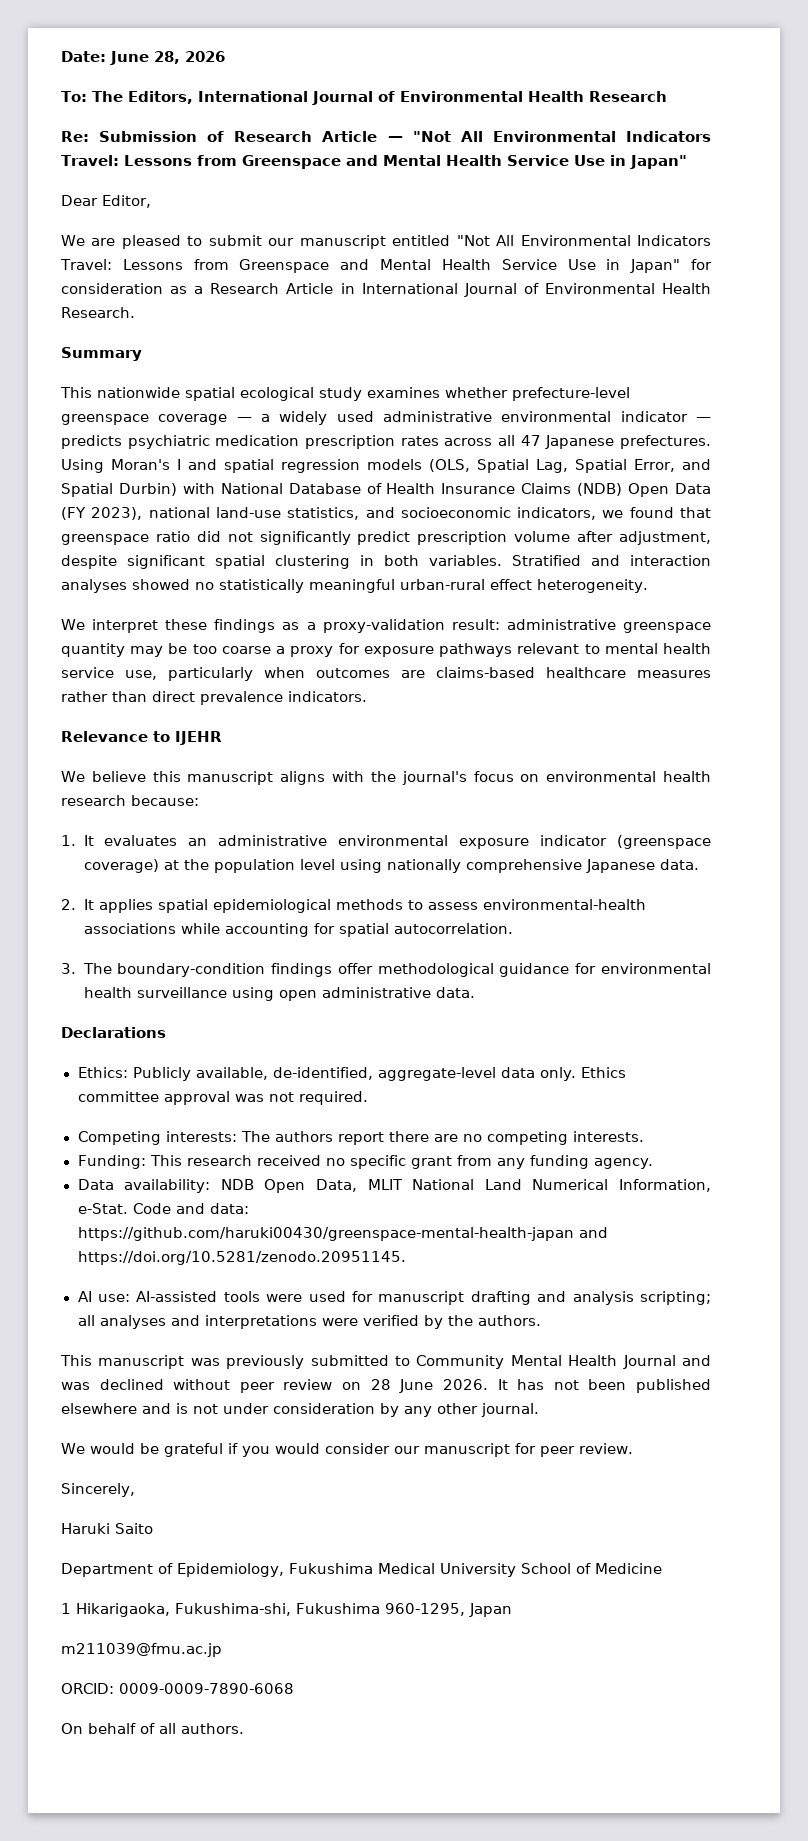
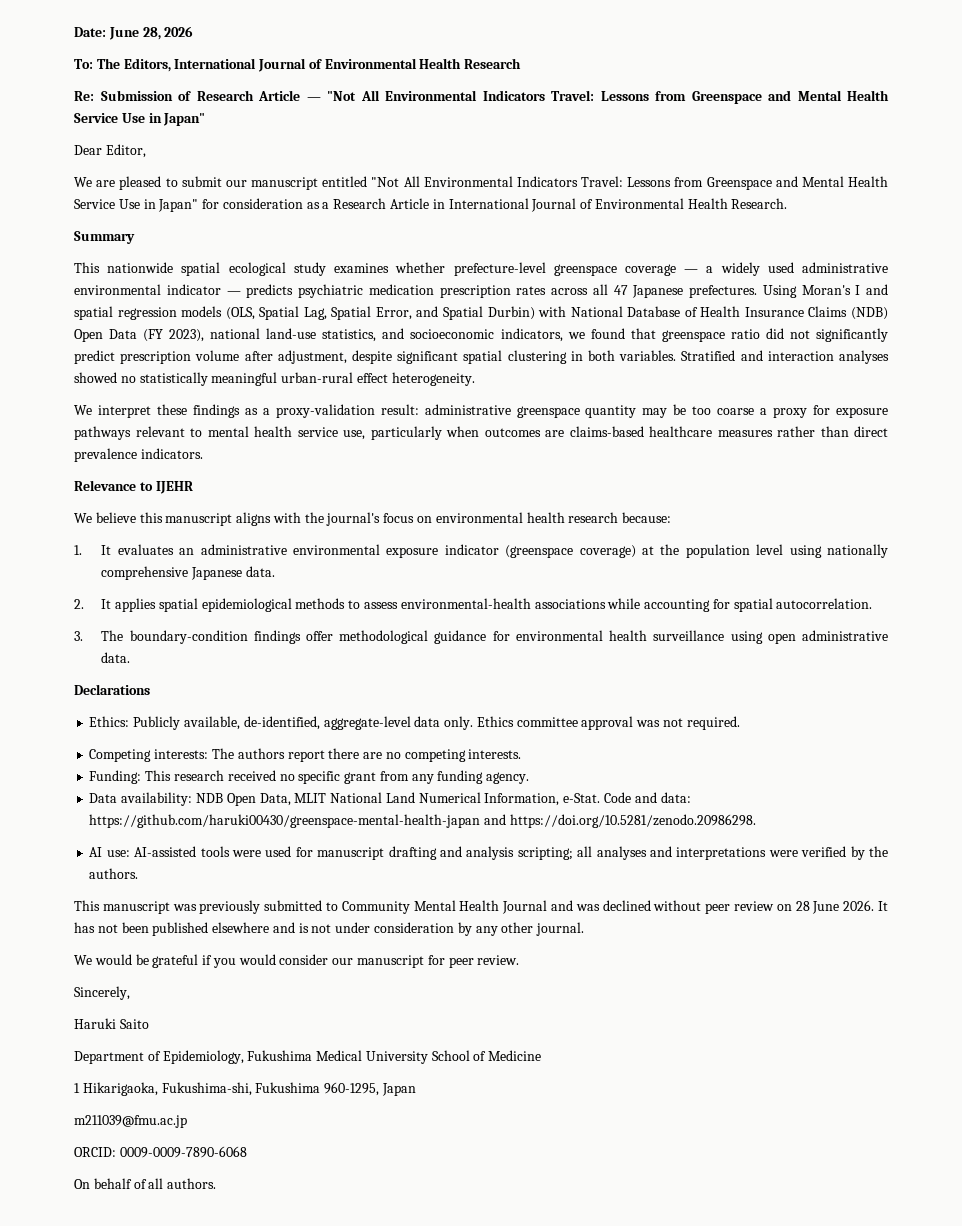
[77,1251,406,1265] https://doi.org/10.5281/zenodo.20951145. -> [509,814,756,828] https://doi.org/10.5281/zenodo.20986298.

